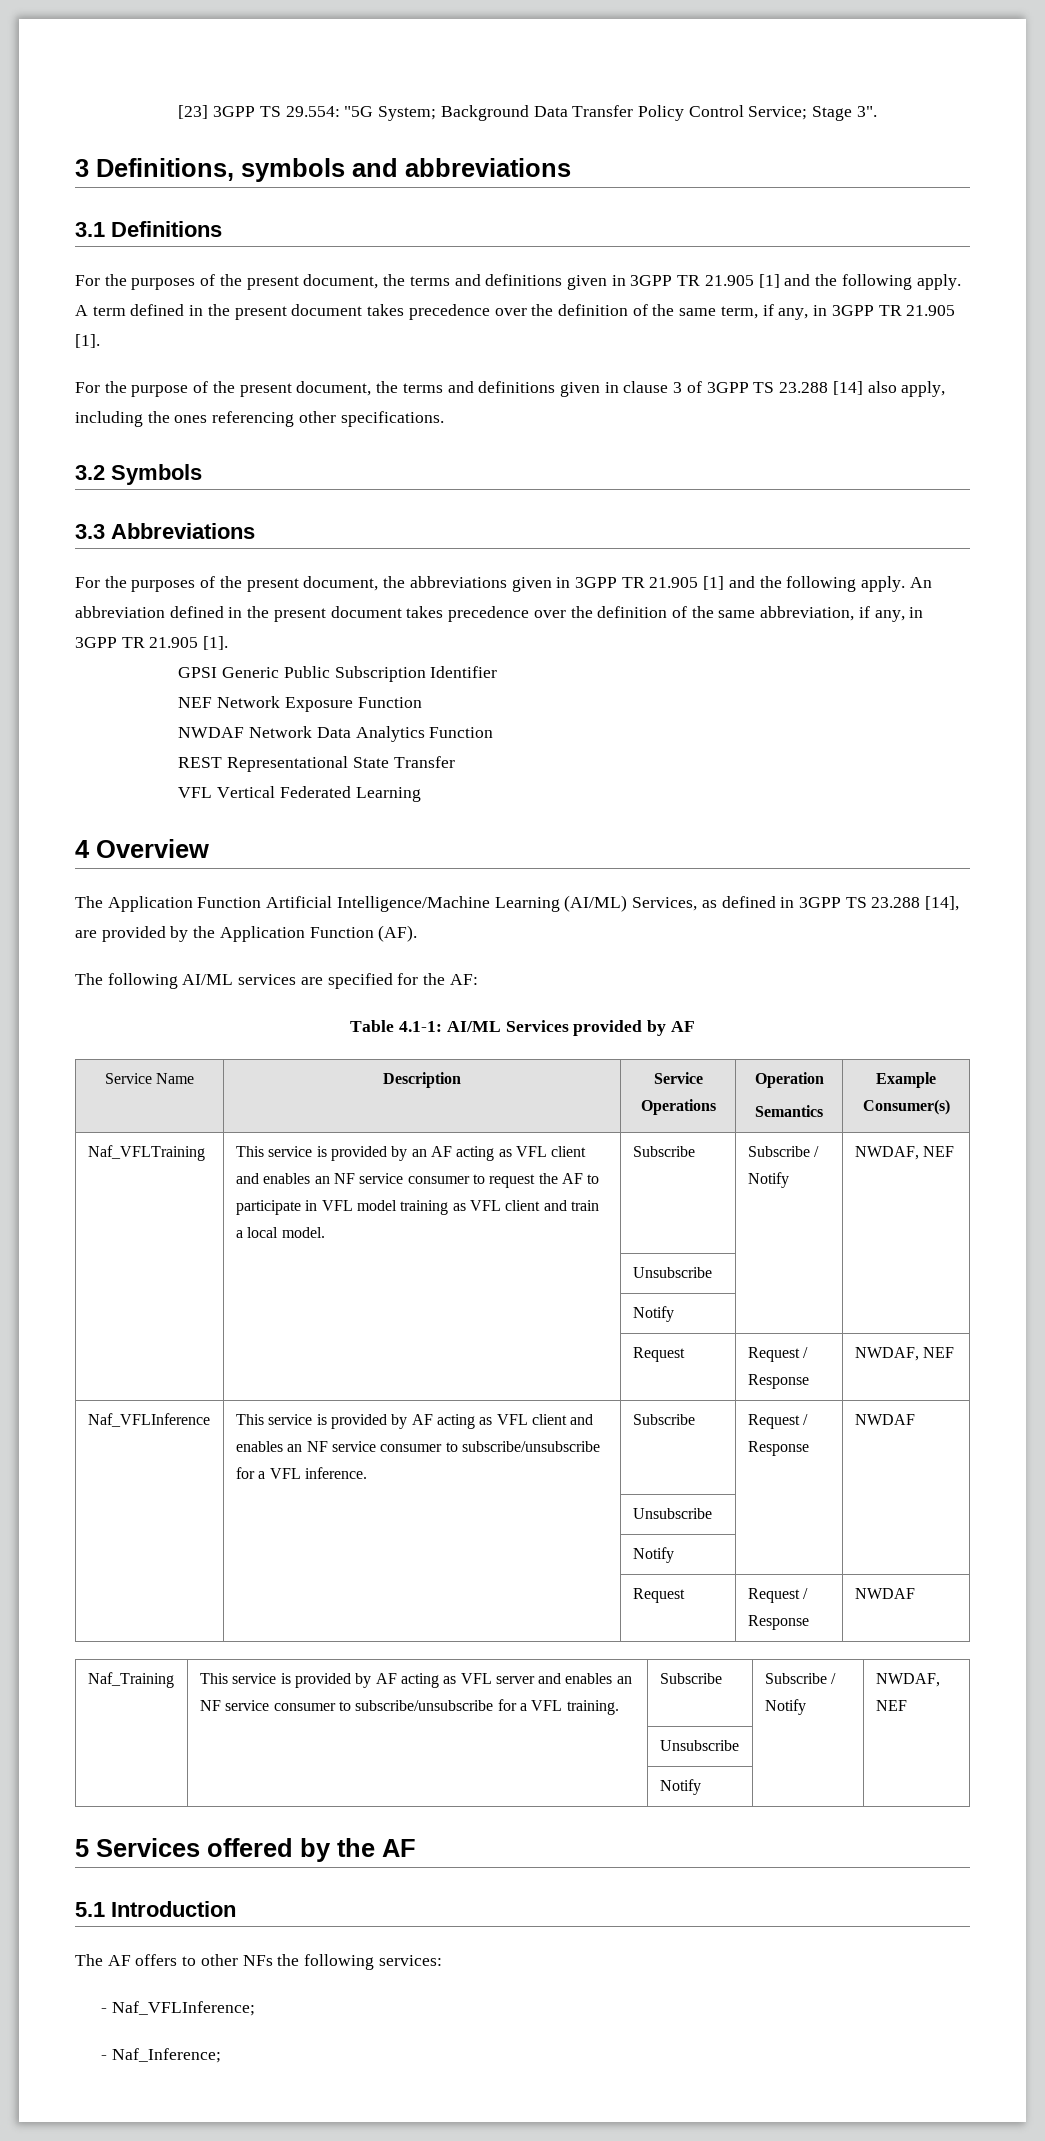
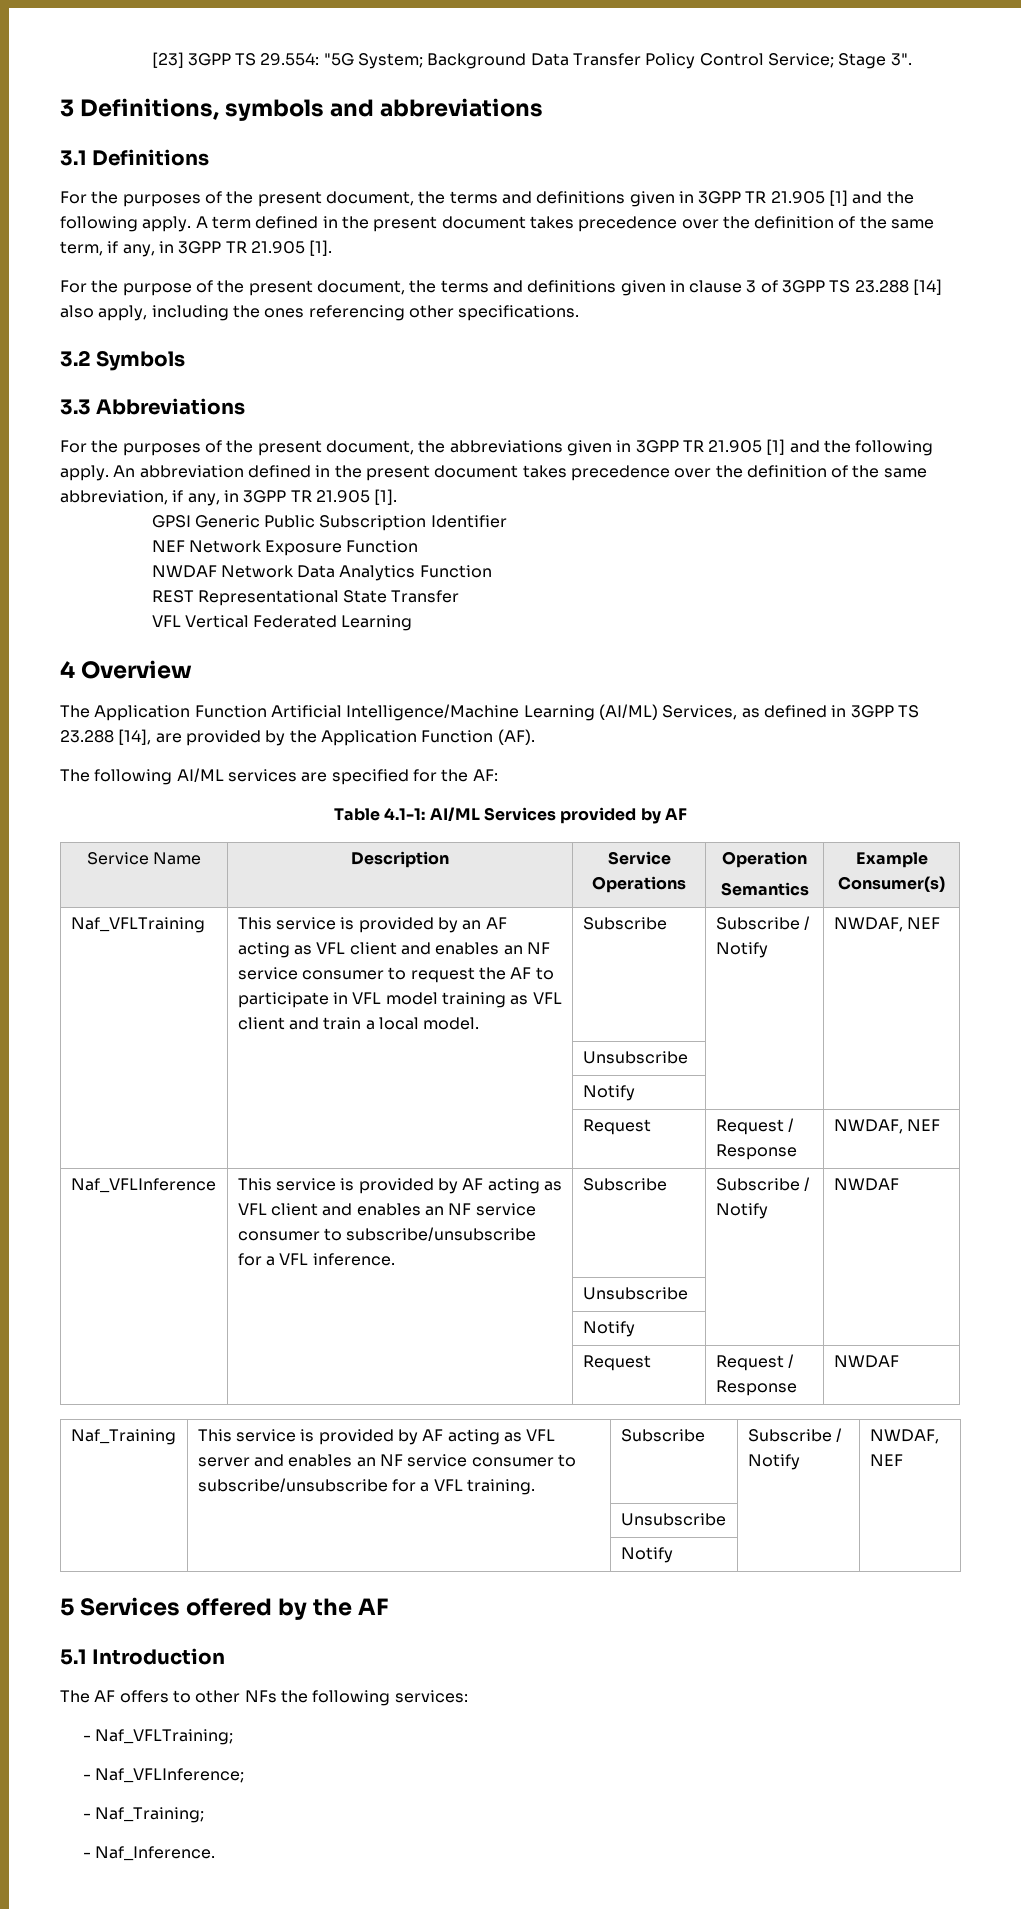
[747,1414,809,1429] [747,1441,809,1456] Request / Response -> [715,1177,810,1191] [715,1203,768,1219] Subscribe / Notify
(442, 1960) none -> [82,1729,234,1745] // - Naf_VFLTraining;
[111,2048,221,2063] Naf_Inference; -> [95,1807,205,1823] [82,1846,216,1861] Naf_Training; // - Naf_Inference.

